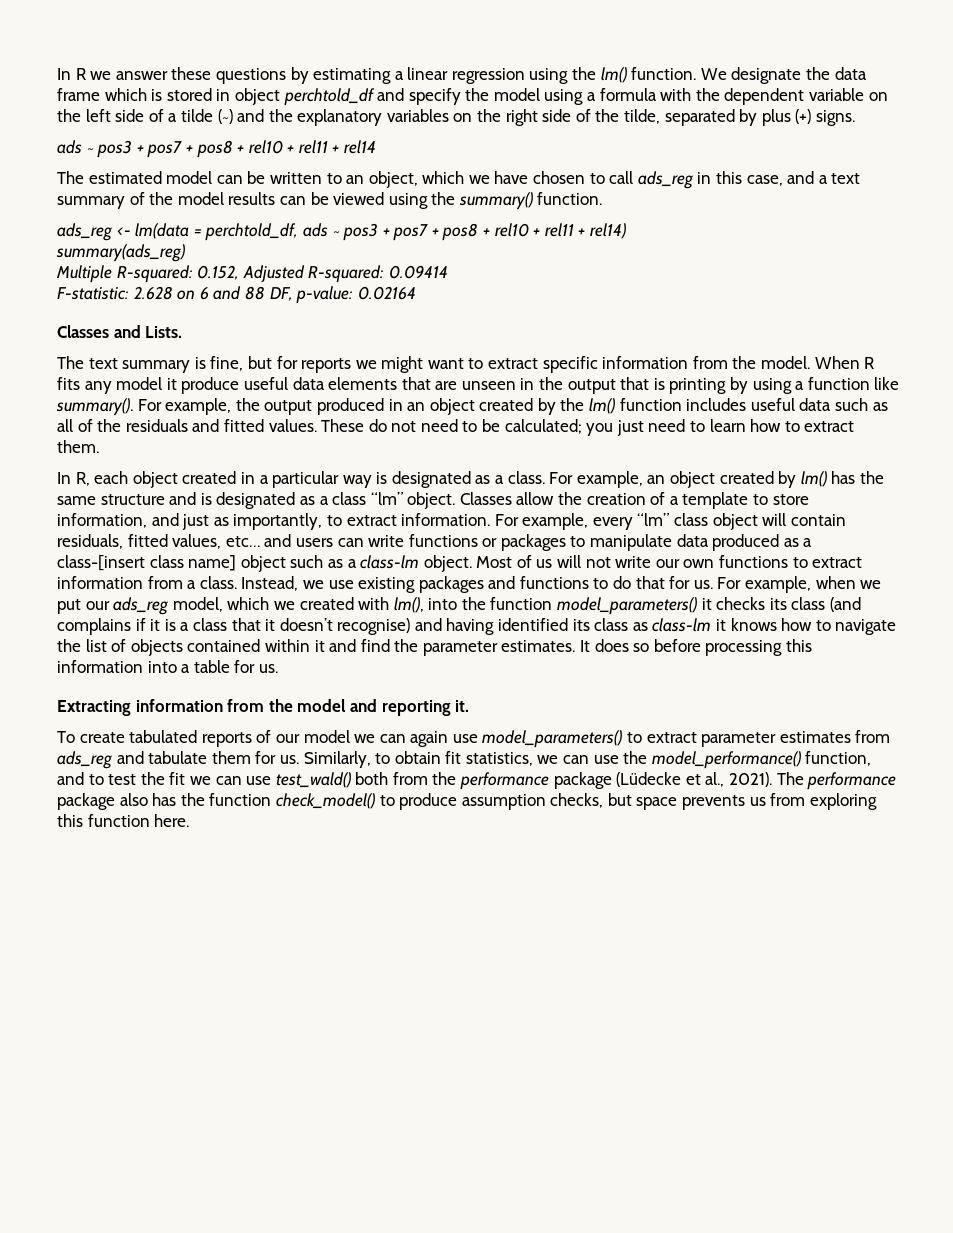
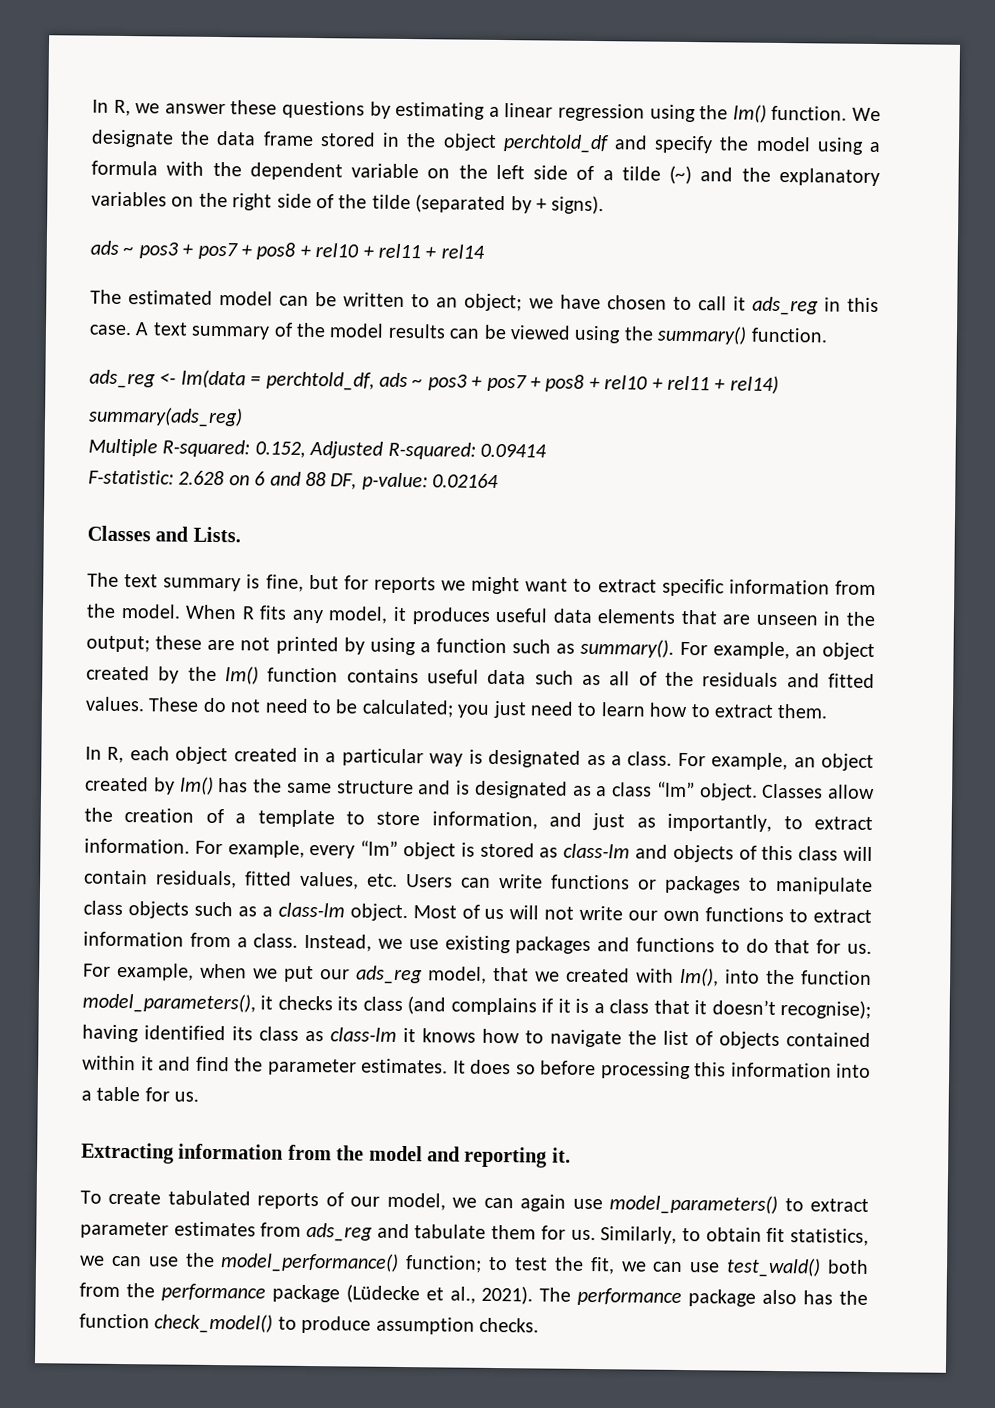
[57,68,86,80] In R -> [92,99,131,117] In R,
[104,88,163,101] which is -> (314, 139) none
(231, 95) none -> [406,133,437,148] the
[624,109,855,126] tilde, separated by plus (+) signs. -> [371,194,605,215] tilde (separated by + signs).
[368,171,465,188] object, which -> [464,293,523,312] object;
(634, 177) none -> [732,296,746,311] it
[746,171,828,186] case, and a -> [89,322,150,336] case. A
[116,377,240,394] model it produce -> [328,606,491,625] model, it produces
[567,377,727,394] output that is printing -> [86,635,339,655] output; these are not printed
[874,377,900,390] like -> [512,639,576,654] such as
[235,398,403,415] the output produced in -> (790, 650) none
[686,398,747,411] includes -> [346,668,419,684] contains
[674,513,758,530] class object -> [403,842,839,863] object is stored as class-lm and objects of this class
[225,534,333,547] etc… and users -> [367,873,453,888] etc. Users
[676,534,813,551] [57,555,286,572] data produced as a class-[insert class name] object -> [83,900,189,919] class objects
[227,597,270,610] which -> [493,966,529,982] that
[557,597,698,615] model_parameters() -> [82,992,256,1014] model_parameters(),
[337,618,442,635] recognise) and -> [780,1000,871,1019] recognise);
[303,730,350,743] model -> [386,1192,446,1211] model,
[805,751,872,766] [57,772,84,785] function, and -> [405,1255,483,1273] function;
[169,772,186,785] fit -> [589,1257,615,1275] fit,
[550,793,877,810] [57,814,190,827] checks, but space prevents us from exploring this function here. -> [479,1317,539,1333] checks.

